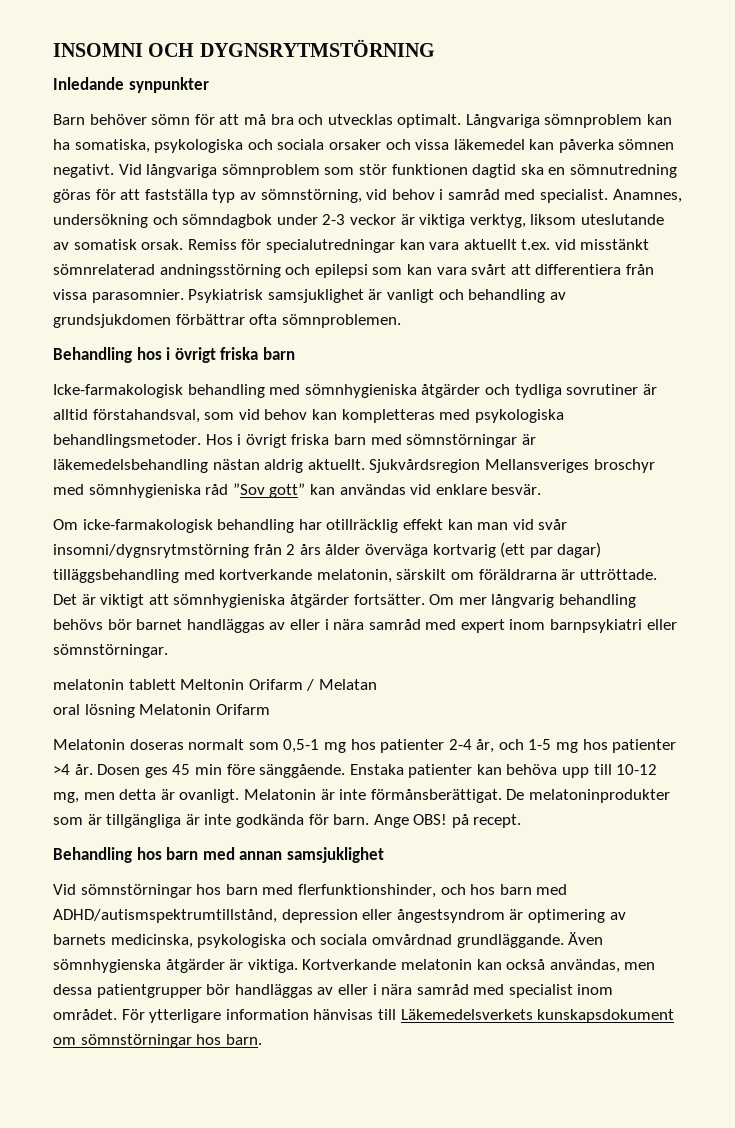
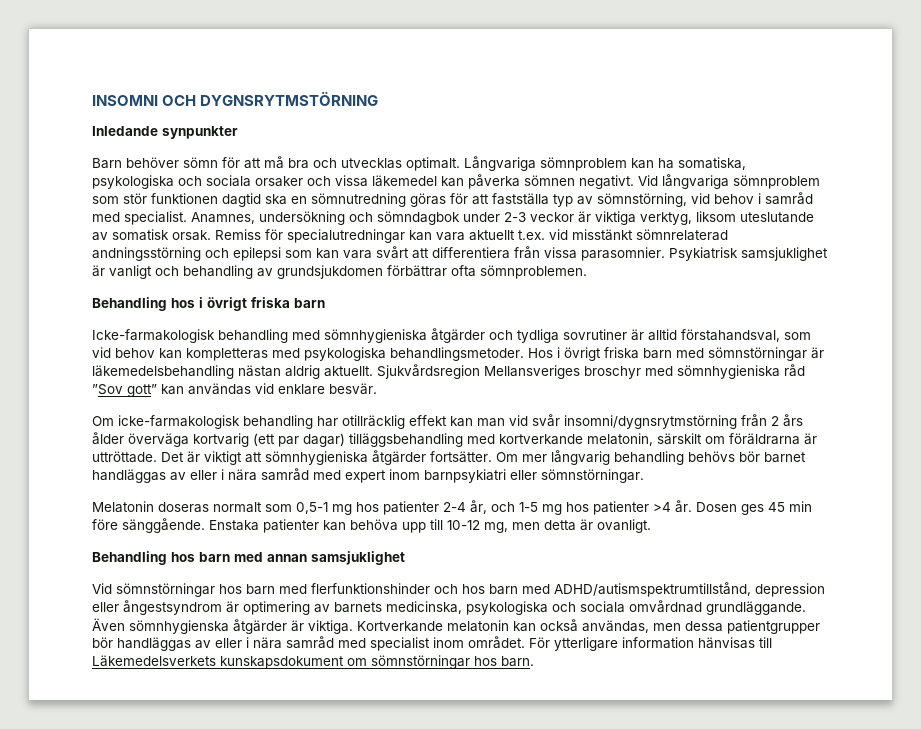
[53,679,377,691] [53,704,270,718] // melatonin tablett Meltonin Orifarm / Melatan // oral lösning Melatonin Orifarm -> (644, 476) none
[243,789,670,803] [53,814,522,828] Melatonin är inte förmånsberättigat. De melatoninprodukter som är tillgängliga är inte godkända för barn. Ange OBS! på recept. -> (651, 526) none
[297,884,436,898] flerfunktionshinder, -> [311,583,430,594] flerfunktionshinder

